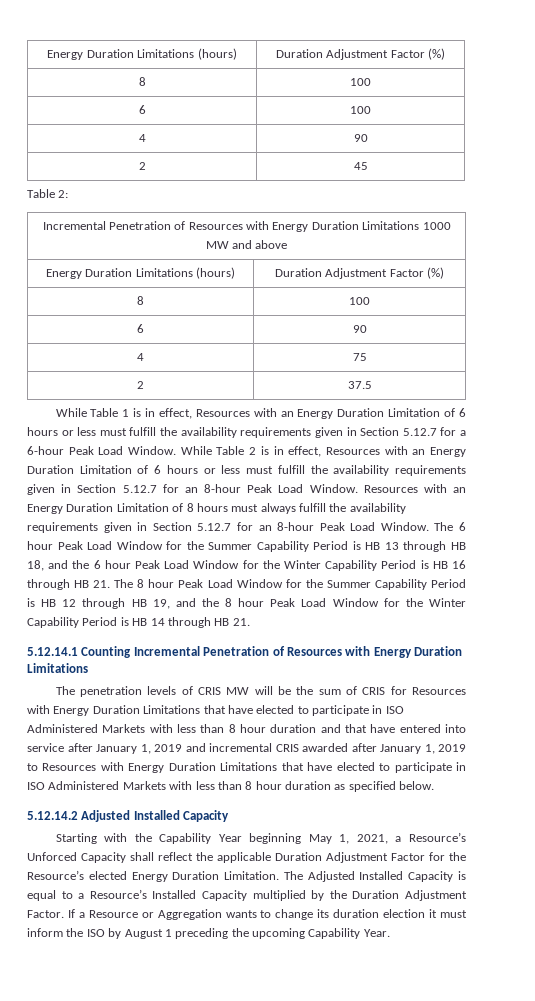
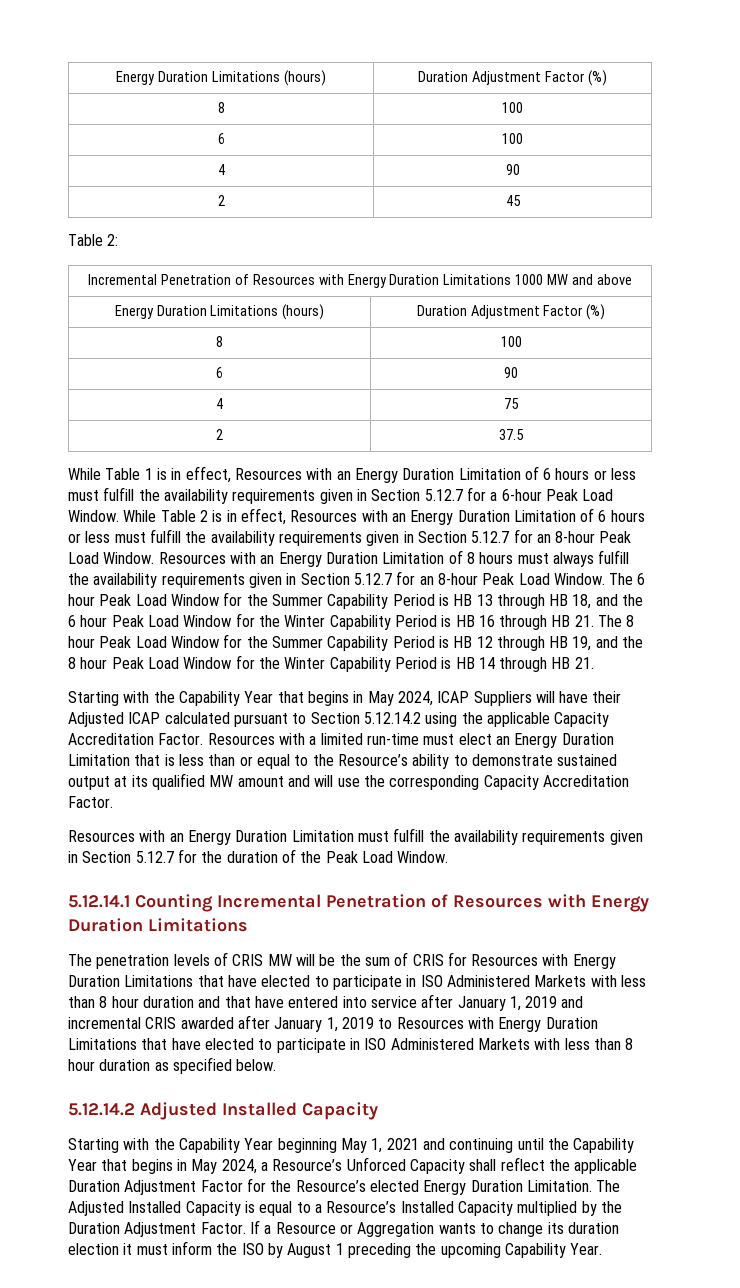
(250, 622) none -> [68,691,622,706] [68,712,610,727] [68,733,614,748] [68,754,618,769] [68,773,629,790] [68,796,113,808] [68,828,643,845] [68,849,449,863] // Starting with the Capability Year that begins in May 2024, ICAP Suppliers will have their Adjusted ICAP calculated pursuant to Section 5.12.14.2 using the applicable Capacity Accreditation Factor. Resources with a limited run-time must elect an Energy Duration Limitation that is less than or equal to the Resource’s ability to demonstrate sustained output at its qualified MW amount and will use the corresponding Capacity Accreditation Factor. // Resources with an Energy Duration Limitation must fulfill the availability requirements given in Section 5.12.7 for the duration of the Peak Load Window.
[356,834,388,844] 2021, -> [386,1138,635,1153] [68,1159,257,1174] 2021 and continuing until the Capability Year that begins in May 2024,

